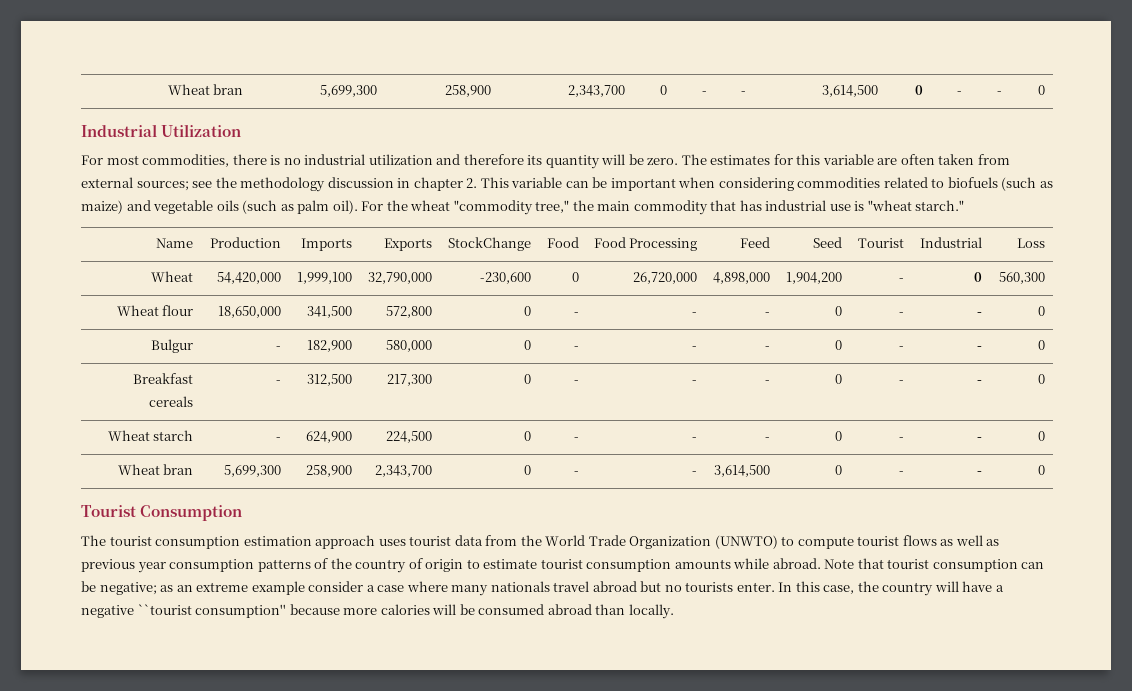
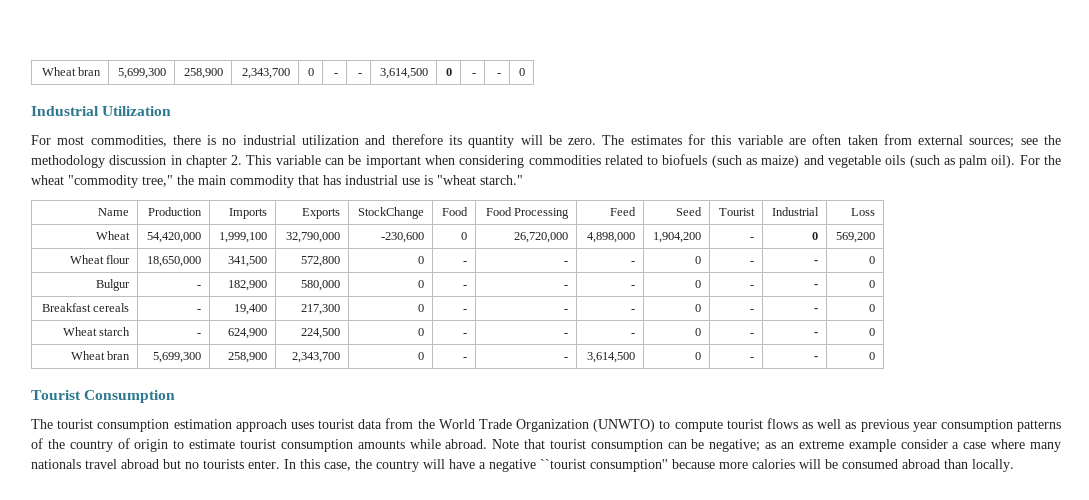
[999,272,1046,284] 560,300 -> [836,232,876,243] 569,200
[307,374,353,386] 312,500 -> [234,304,268,315] 19,400

